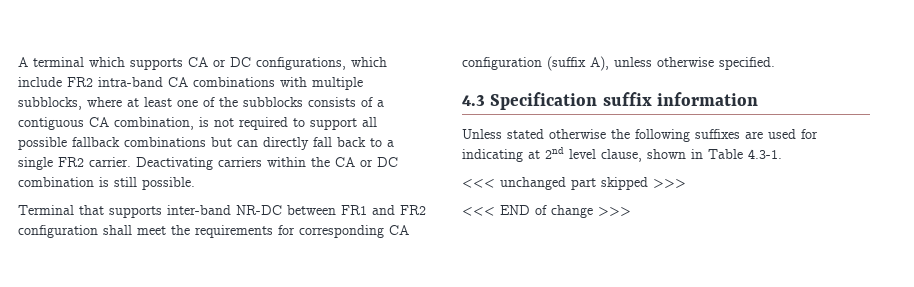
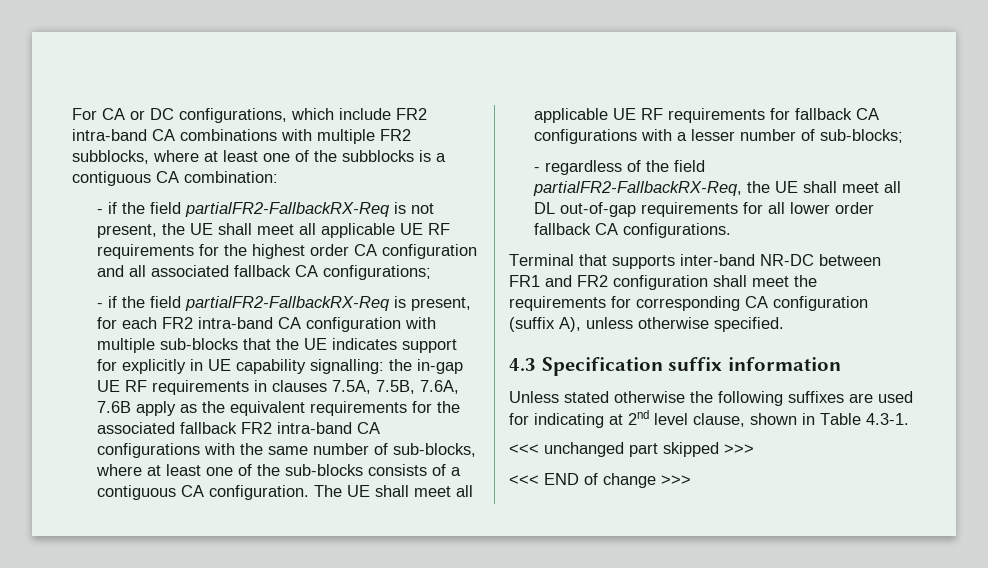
[18,57,183,70] A terminal which supports -> [72,108,97,120] For
(363, 83) none -> [380,129,411,141] FR2
(303, 102) none -> [419,150,446,162] [72,171,278,186] [96,202,434,217] [96,223,450,238] [96,244,477,259] [96,265,431,280] [96,296,471,311] [96,317,436,332] [96,338,457,353] [96,359,463,374] [96,380,459,395] [96,401,460,416] [96,422,380,434] [96,443,476,458] [95,464,363,476] is a contiguous CA combination: // - if the field partialFR2-FallbackRX-Req is not present, the UE shall meet all applicable UE RF requirements for the highest order CA configuration and all associated fallback CA configurations; // - if the field partialFR2-FallbackRX-Req is present, for each FR2 intra-band CA configuration with multiple sub-blocks that the UE indicates support for explicitly in UE capability signalling: the in-gap UE RF requirements in clauses 7.5A, 7.5B, 7.6A, 7.6B apply as the equivalent requirements for the associated fallback FR2 intra-band CA configurations with the same number of sub-blocks, where at least one of the sub-blocks
[114,117,377,130] [18,137,394,150] [18,157,398,170] [18,177,195,190] combination, is not required to support all possible fallback combinations but can directly fall back to a single FR2 carrier. Deactivating carriers within the CA or DC combination is still possible. -> [208,485,473,500] [533,108,879,123] [533,129,903,144] [533,160,705,175] [532,181,901,196] [533,202,874,217] [533,223,731,238] configuration. The UE shall meet all applicable UE RF requirements for fallback CA configurations with a lesser number of sub-blocks; // - regardless of the field partialFR2-FallbackRX-Req, the UE shall meet all DL out-of-gap requirements for all lower order fallback CA configurations.

